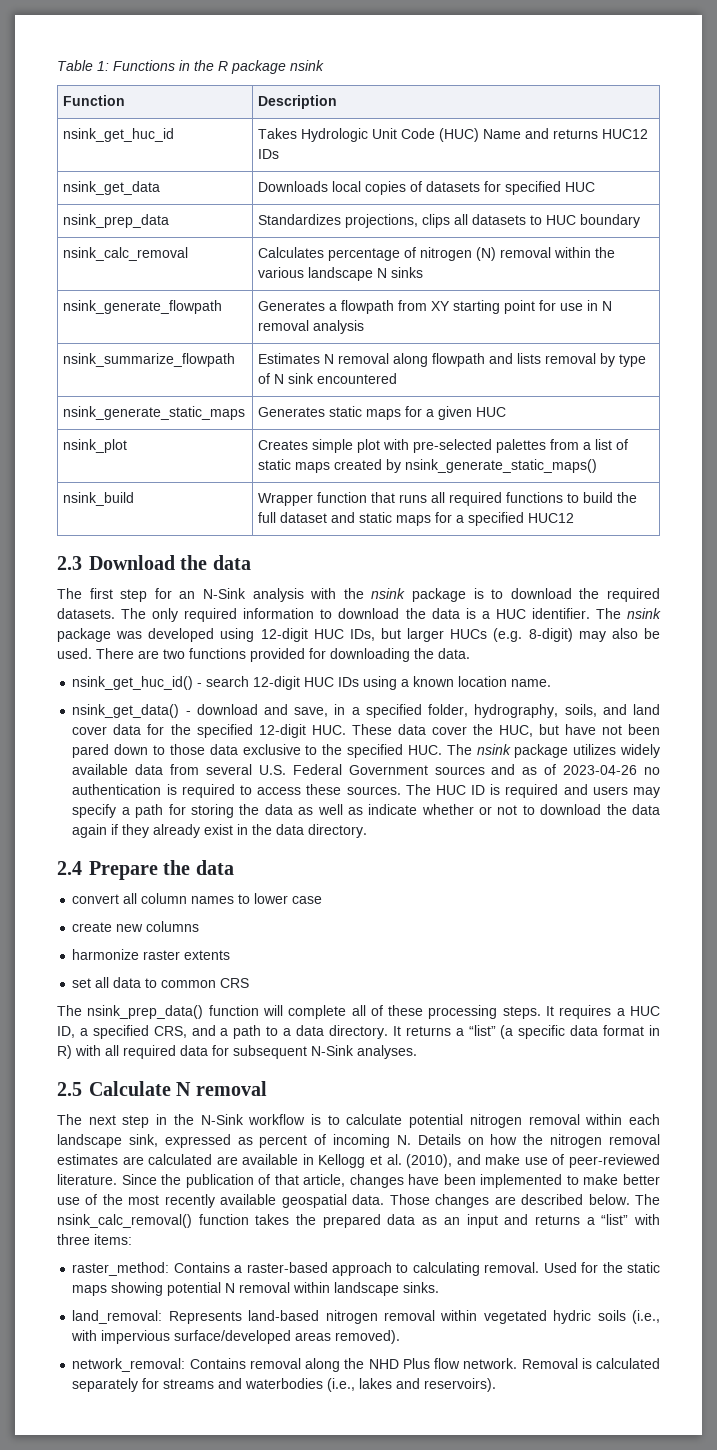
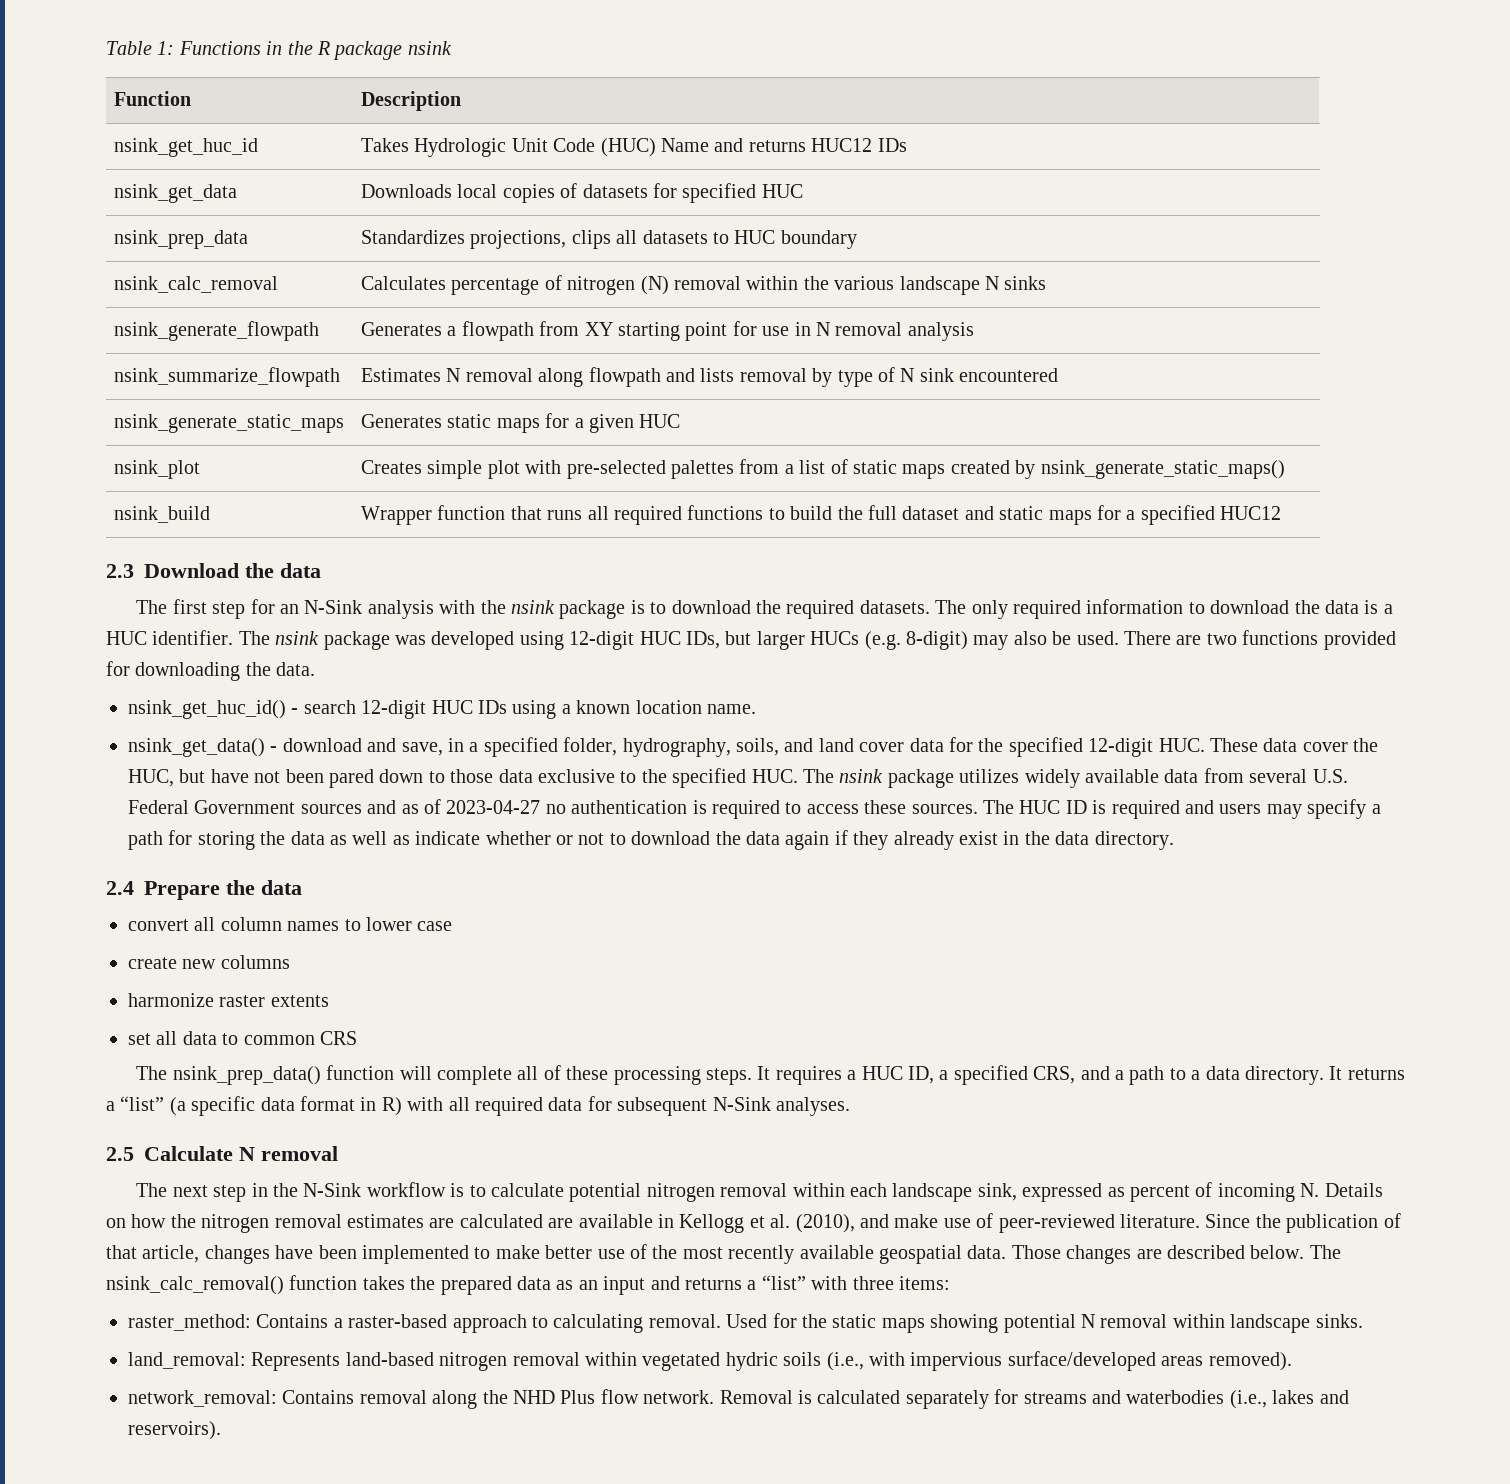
[563,765,638,775] 2023-04-26 -> [446,800,541,814] 2023-04-27

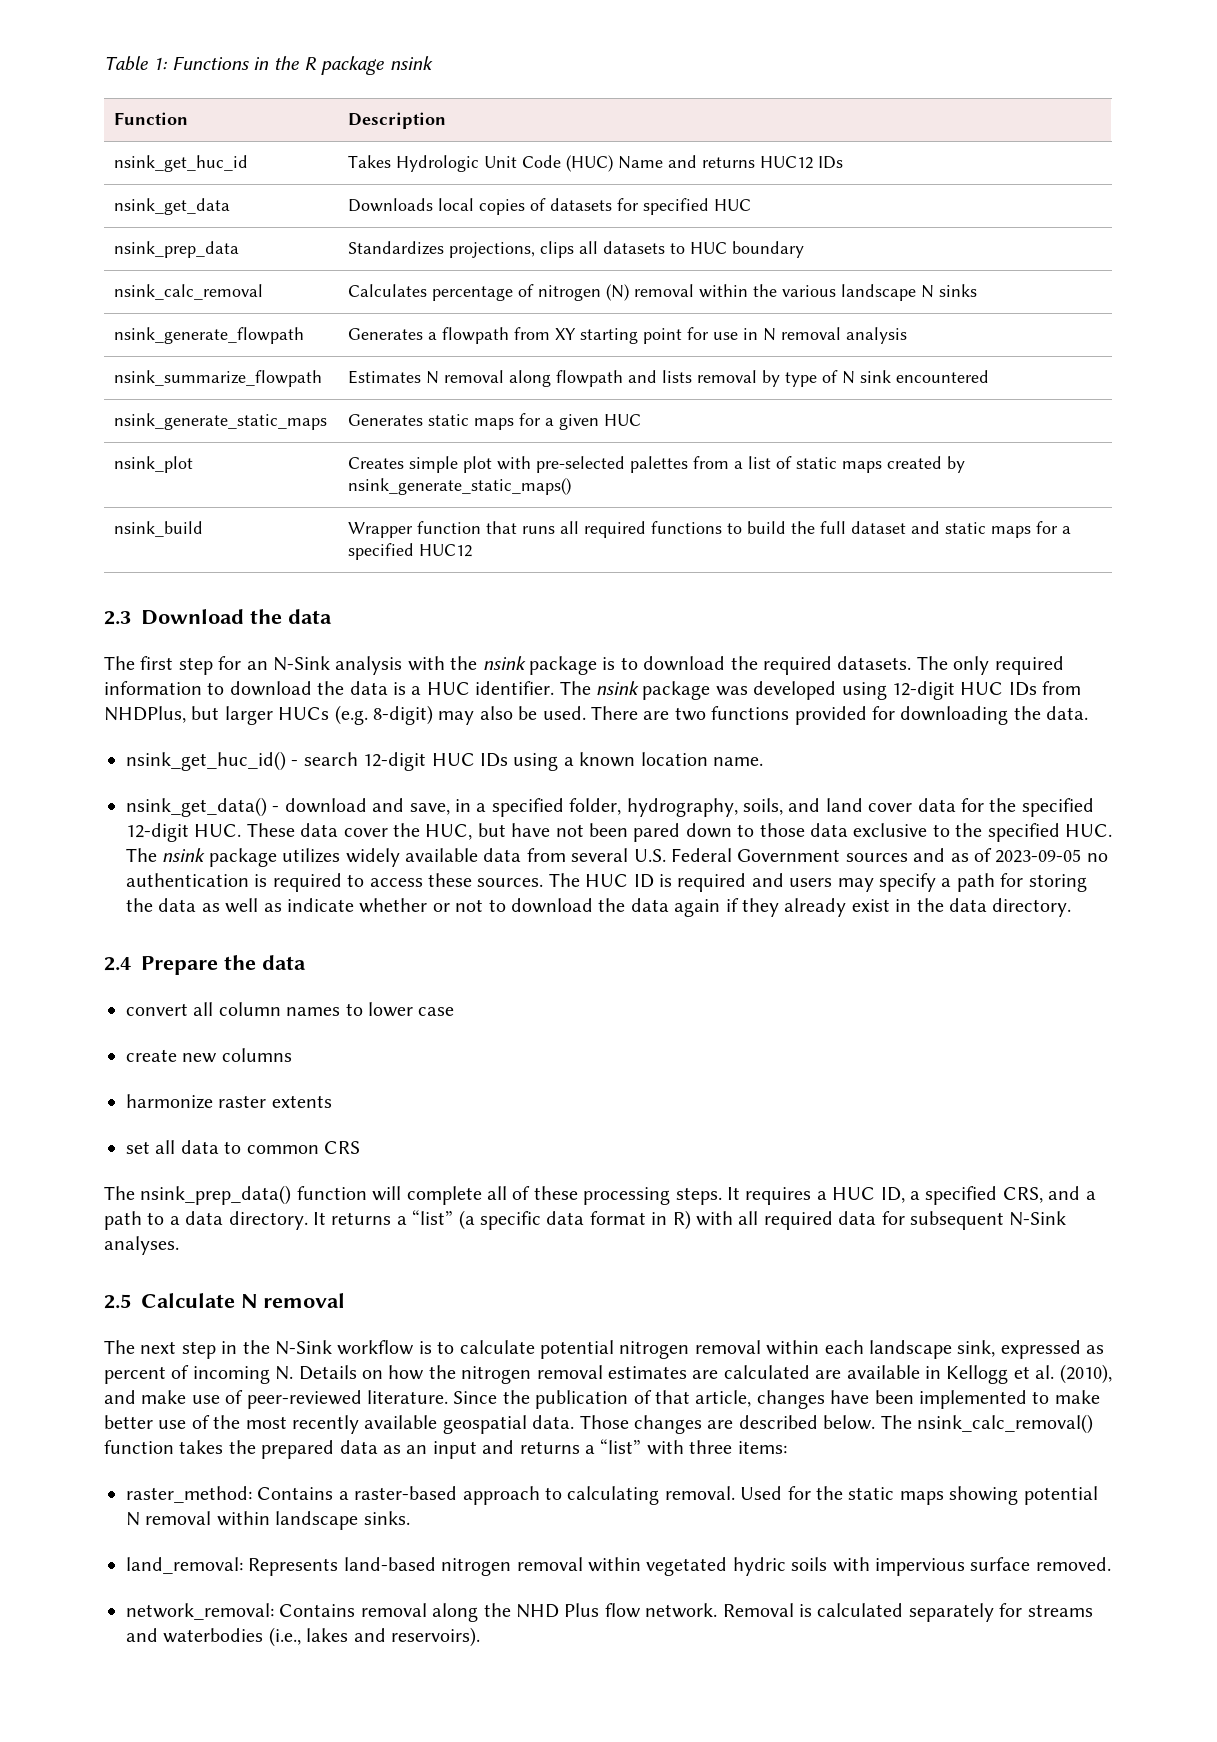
[685,631,720,649] IDs, -> [1008,681,1082,696] [104,706,186,723] IDs from NHDPlus,
[446,800,541,814] 2023-04-27 -> [995,849,1082,863] 2023-09-05
[826,1352,864,1371] (i.e., -> (828, 1564) none
[1007,1351,1292,1371] surface/developed areas removed). -> [970,1557,1111,1571] surface removed.

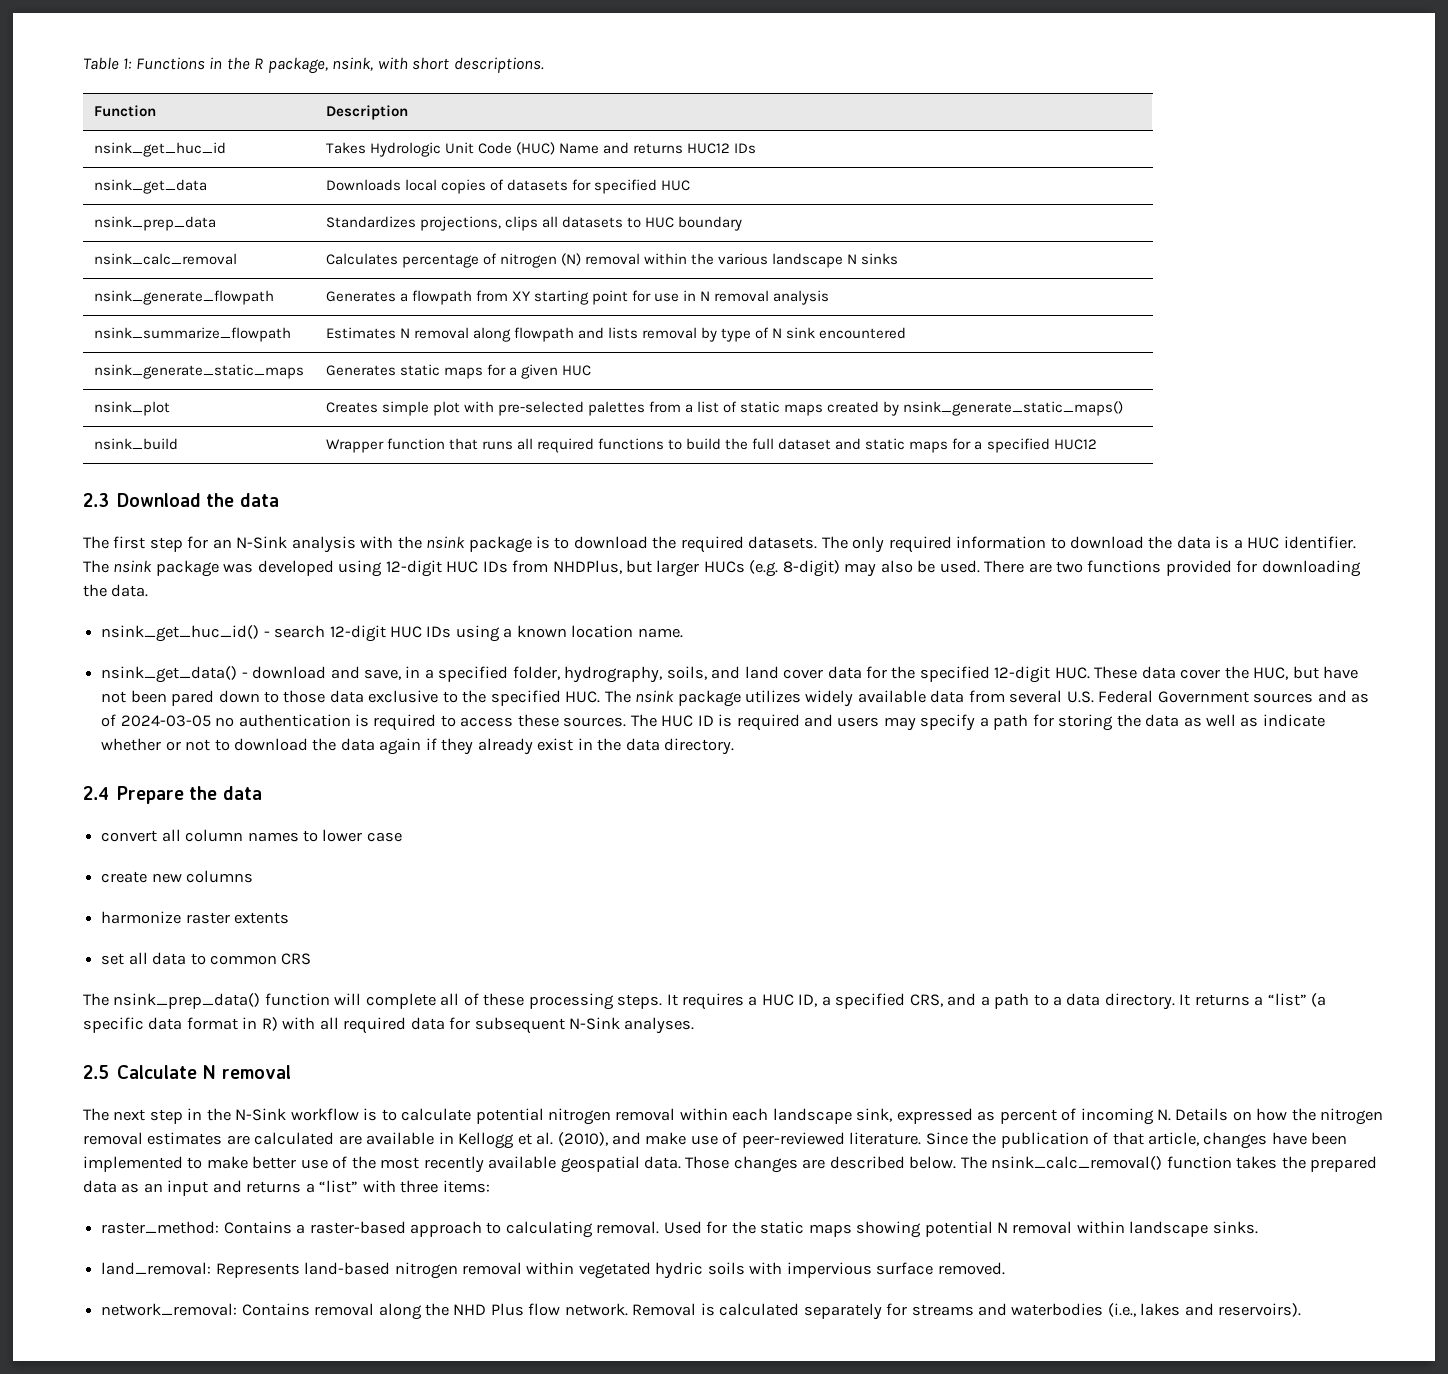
[321,56,433,75] package nsink -> [267,57,544,74] package, nsink, with short descriptions.
[995,849,1082,863] 2023-09-05 -> [120,715,211,727] 2024-03-05

